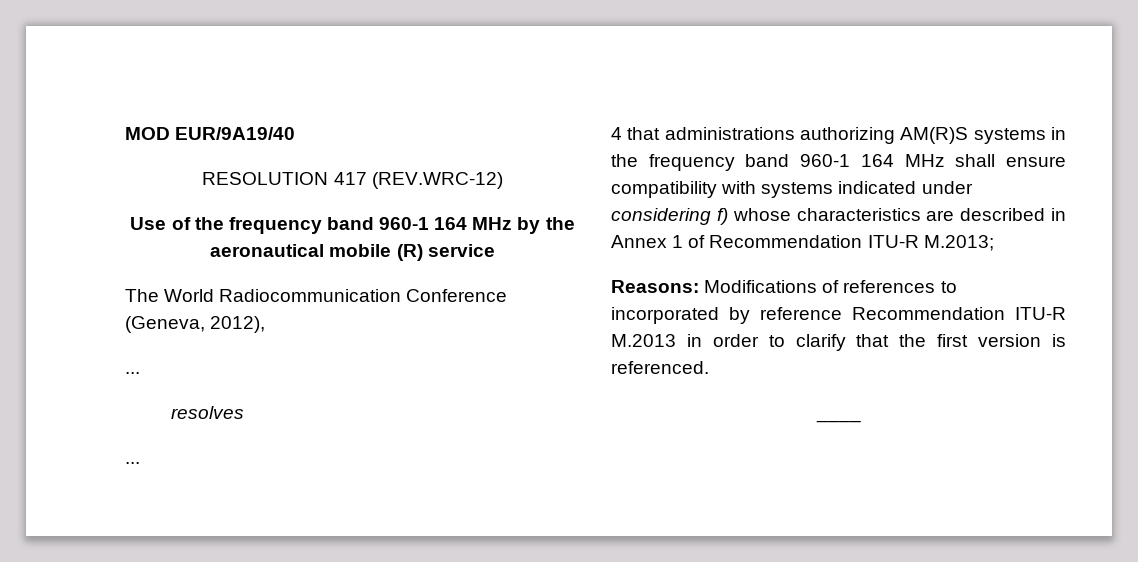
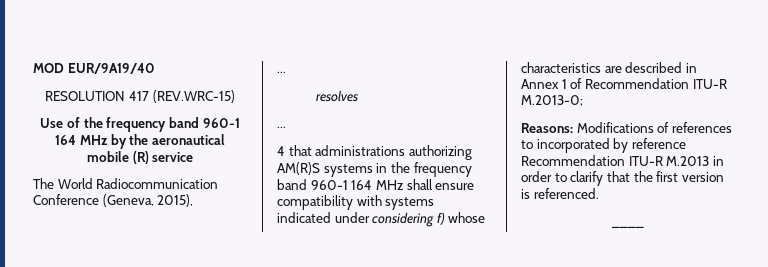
[371,172,503,189] (REV.WRC-12) -> [152,90,235,103] (REV.WRC-15)
[210,316,266,333] 2012), -> [157,194,194,207] 2015),
[923,235,994,251] M.2013; -> [521,95,583,106] M.2013-0;

